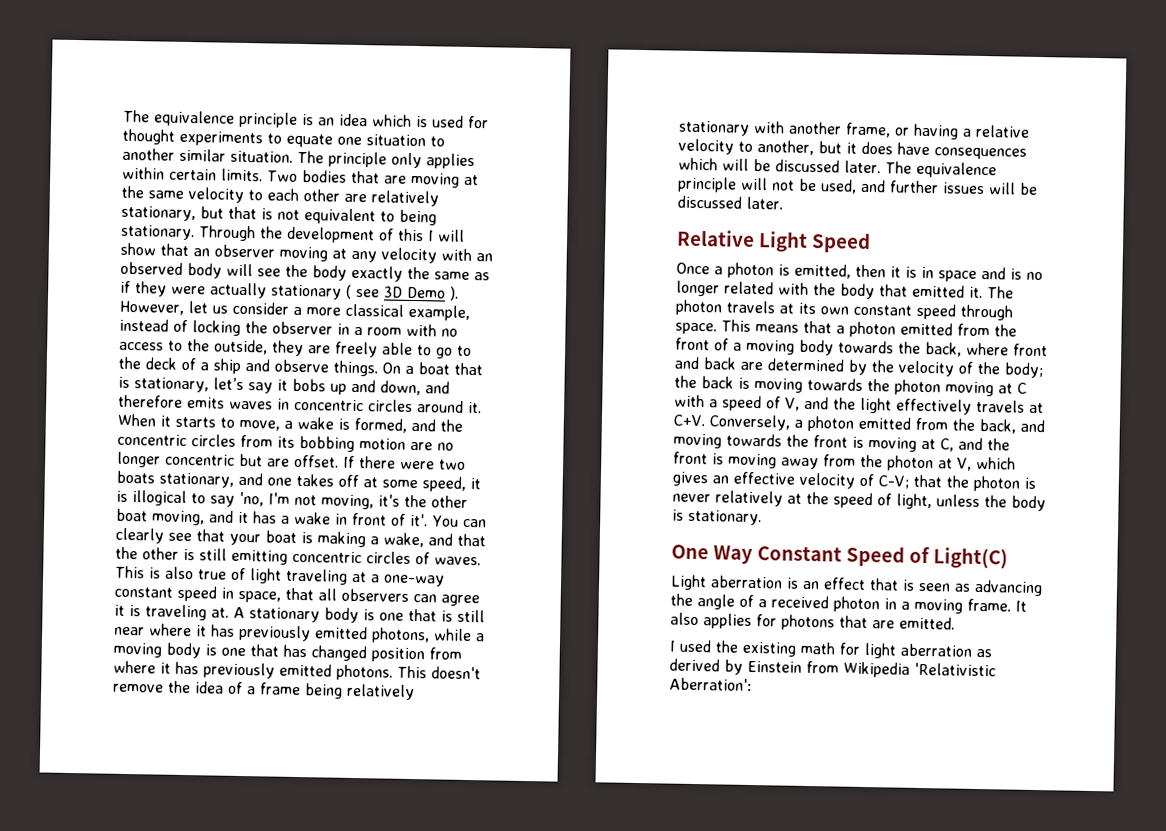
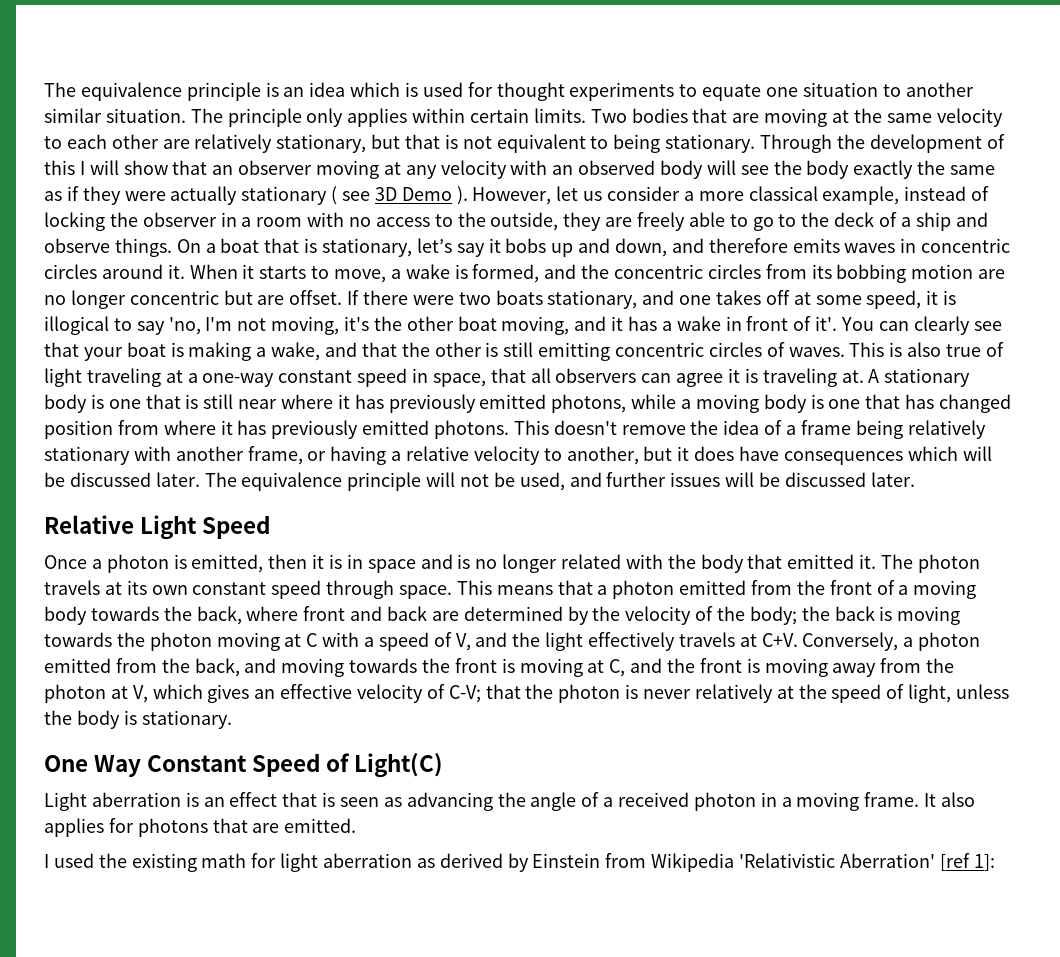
[669,677,752,692] Aberration': -> [839,853,995,871] Aberration' [ref 1]:

